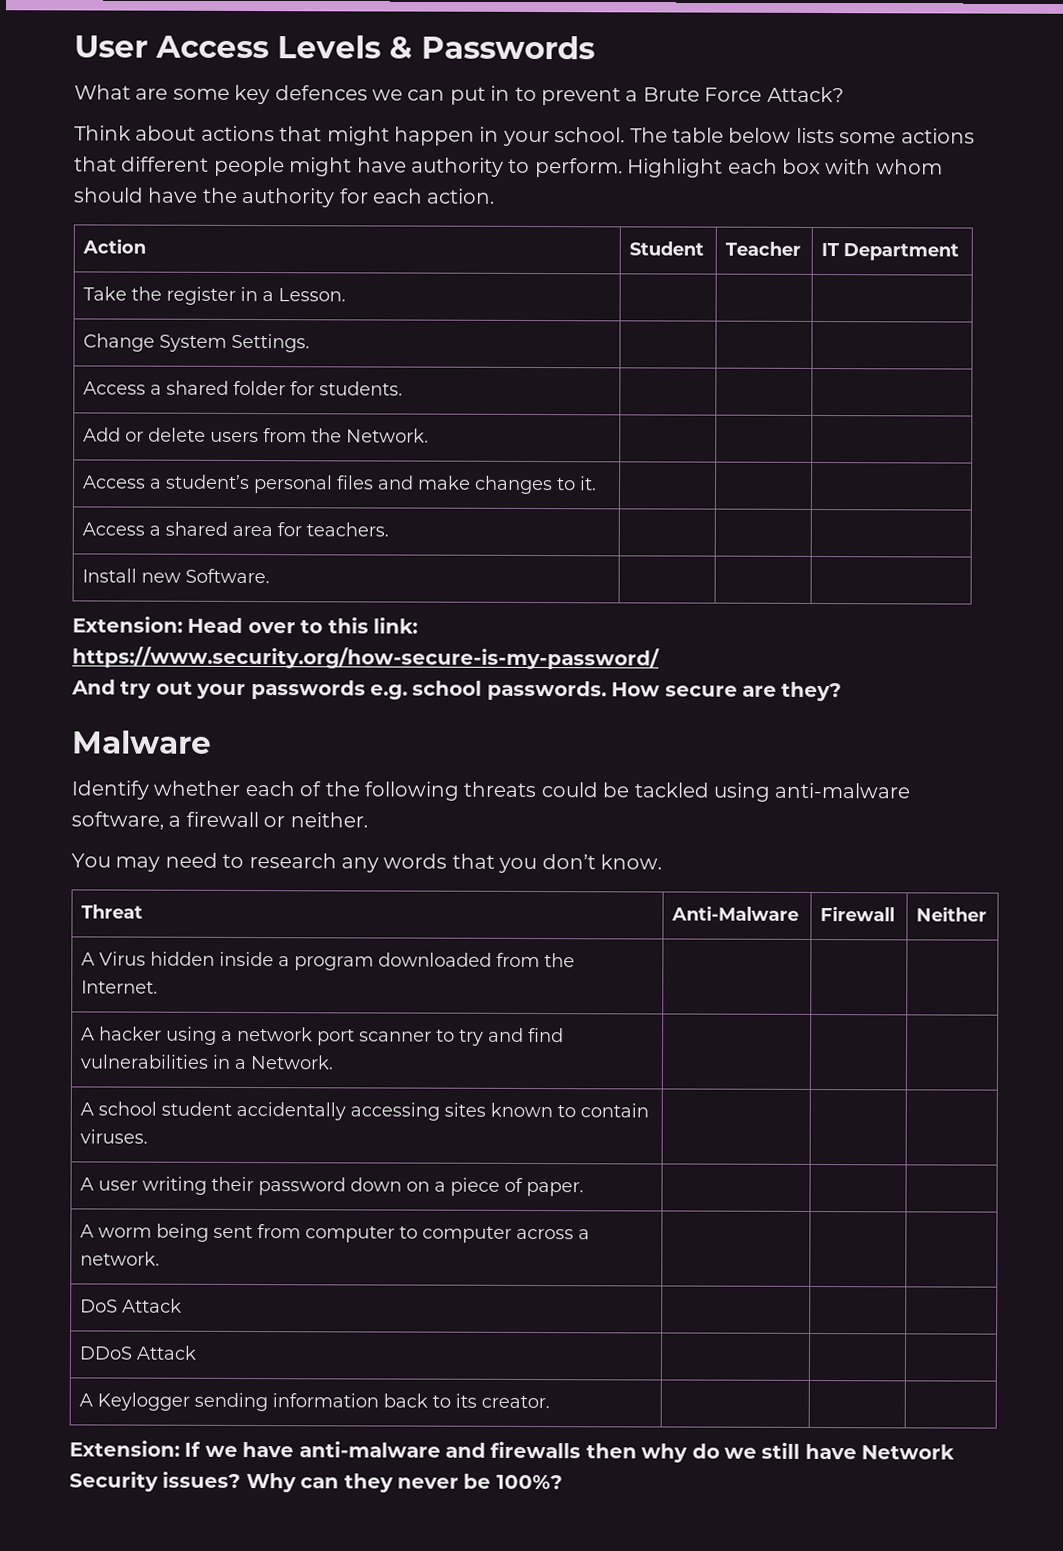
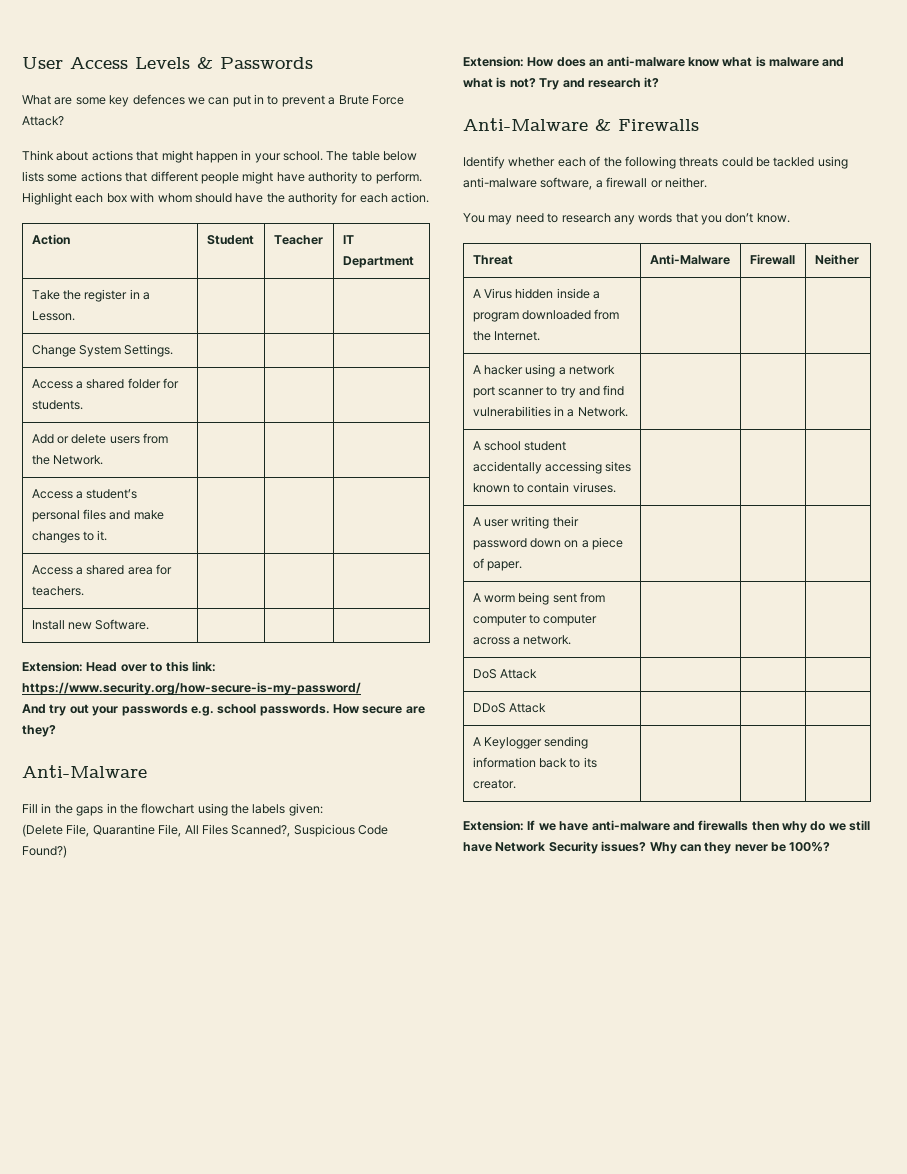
[72,730,212,754] Malware -> [22,765,147,778] [22,803,323,816] [22,824,388,837] [22,845,67,858] [463,56,845,67] [463,77,660,90] [463,118,699,131] Anti-Malware // Fill in the gaps in the flowchart using the labels given: // (Delete File, Quarantine File, All Files Scanned?, Suspicious Code Found?) // Extension: How does an anti-malware know what is malware and what is not? Try and research it? // Anti-Malware & Firewalls

